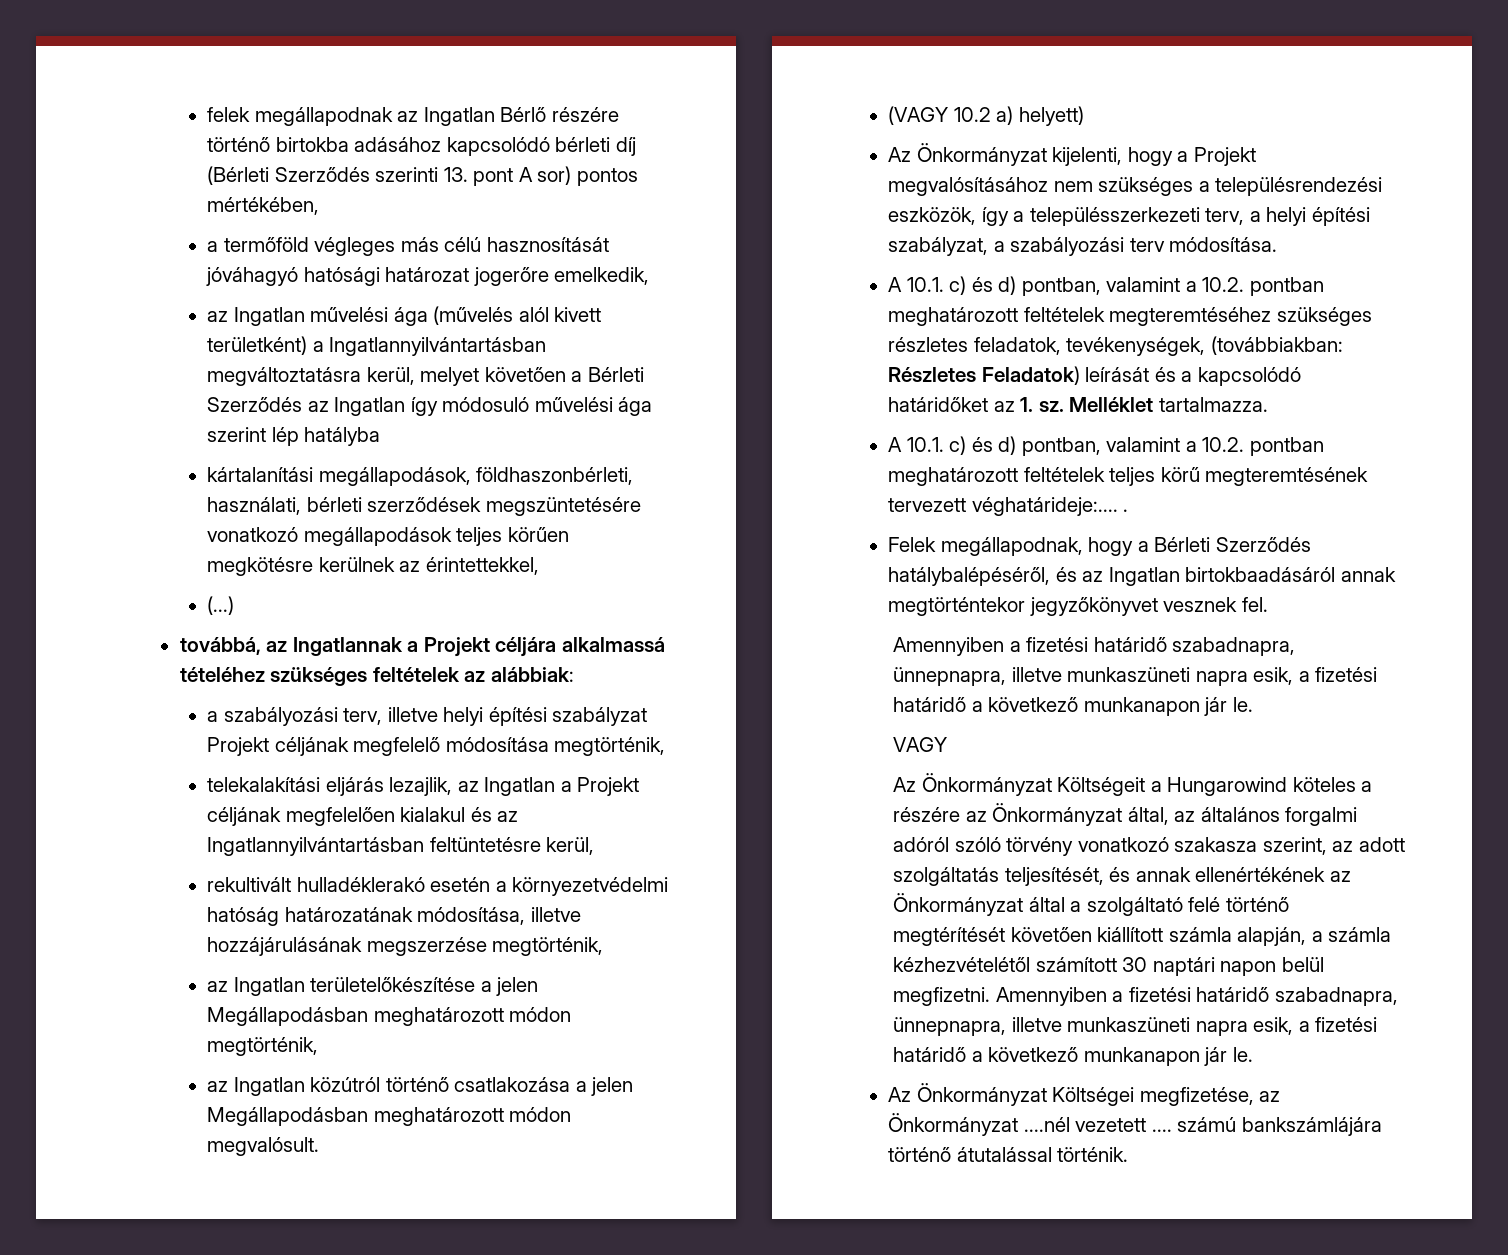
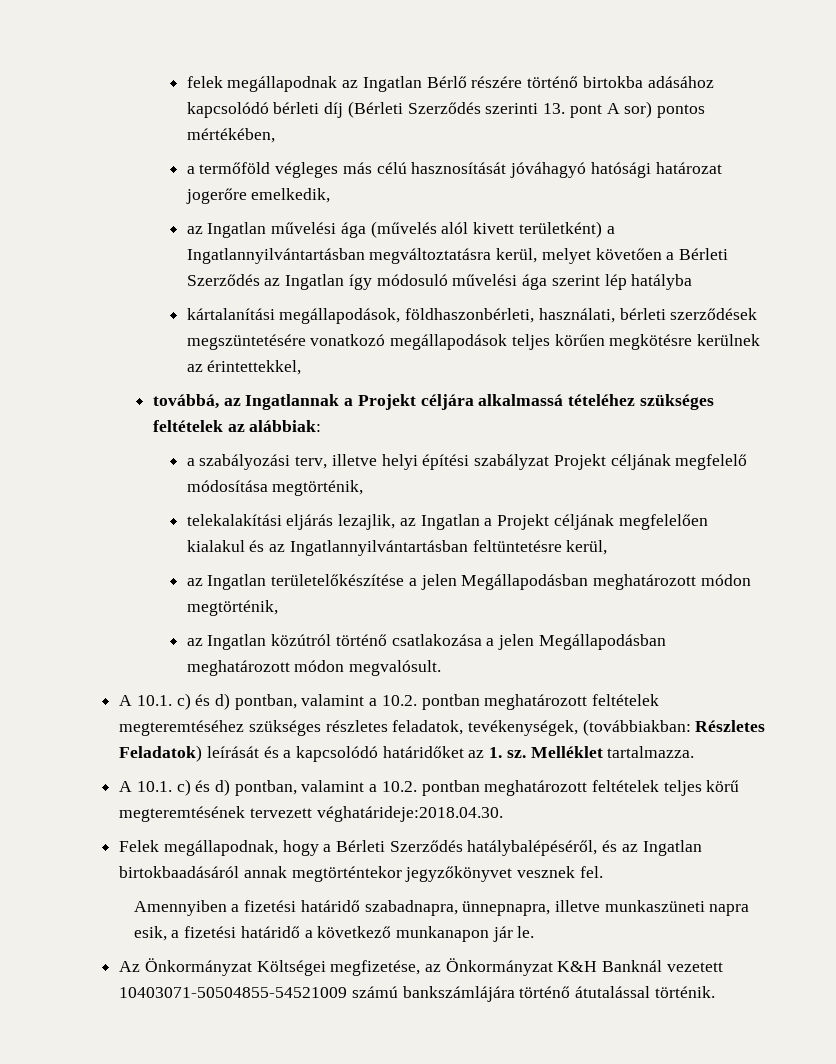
[207,596,235,615] // (...) -> (302, 367) none
[207,877,669,896] [207,907,581,926] [207,937,604,956] // rekultivált hulladéklerakó esetén a környezetvédelmi hatóság határozatának módosítása, illetve hozzájárulásának megszerzése megtörténik, -> (608, 547) none
[888,106,1084,126] [888,143,1256,166] [888,177,1383,196] [888,207,1370,226] [888,237,1278,256] // (VAGY 10.2 a) helyett) // Az Önkormányzat kijelenti, hogy a Projekt megvalósításához nem szükséges a településrendezési eszközök, így a településszerkezeti terv, a helyi építési szabályzat, a szabályozási terv módosítása. -> (442, 668) none
[971,497,1129,516] véghatárideje:.... . -> [316,806,503,822] véghatárideje:2018.04.30.
[893,737,948,752] [893,773,1373,796] [893,803,1358,826] [893,837,1405,856] [893,867,1351,886] [893,893,1289,916] [893,927,1392,946] [893,957,1324,976] [893,987,1398,1006] [893,1017,1378,1036] [893,1047,1253,1066] // VAGY // Az Önkormányzat Költségeit a Hungarowind köteles a részére az Önkormányzat által, az általános forgalmi adóról szóló törvény vonatkozó szakasza szerint, az adott szolgáltatás teljesítését, és annak ellenértékének az Önkormányzat által a szolgáltató felé történő megtérítését követően kiállított számla alapján, a számla kézhezvételétől számított 30 naptári napon belül megfizetni. Amennyiben a fizetési határidő szabadnapra, ünnepnapra, illetve munkaszüneti napra esik, a fizetési határidő a következő munkanapon jár le. -> (535, 932) none
[1023,1117,1172,1132] ....nél vezetett .... -> [557,960,723,972] [119,987,348,998] K&H Banknál vezetett 10403071-50504855-54521009

